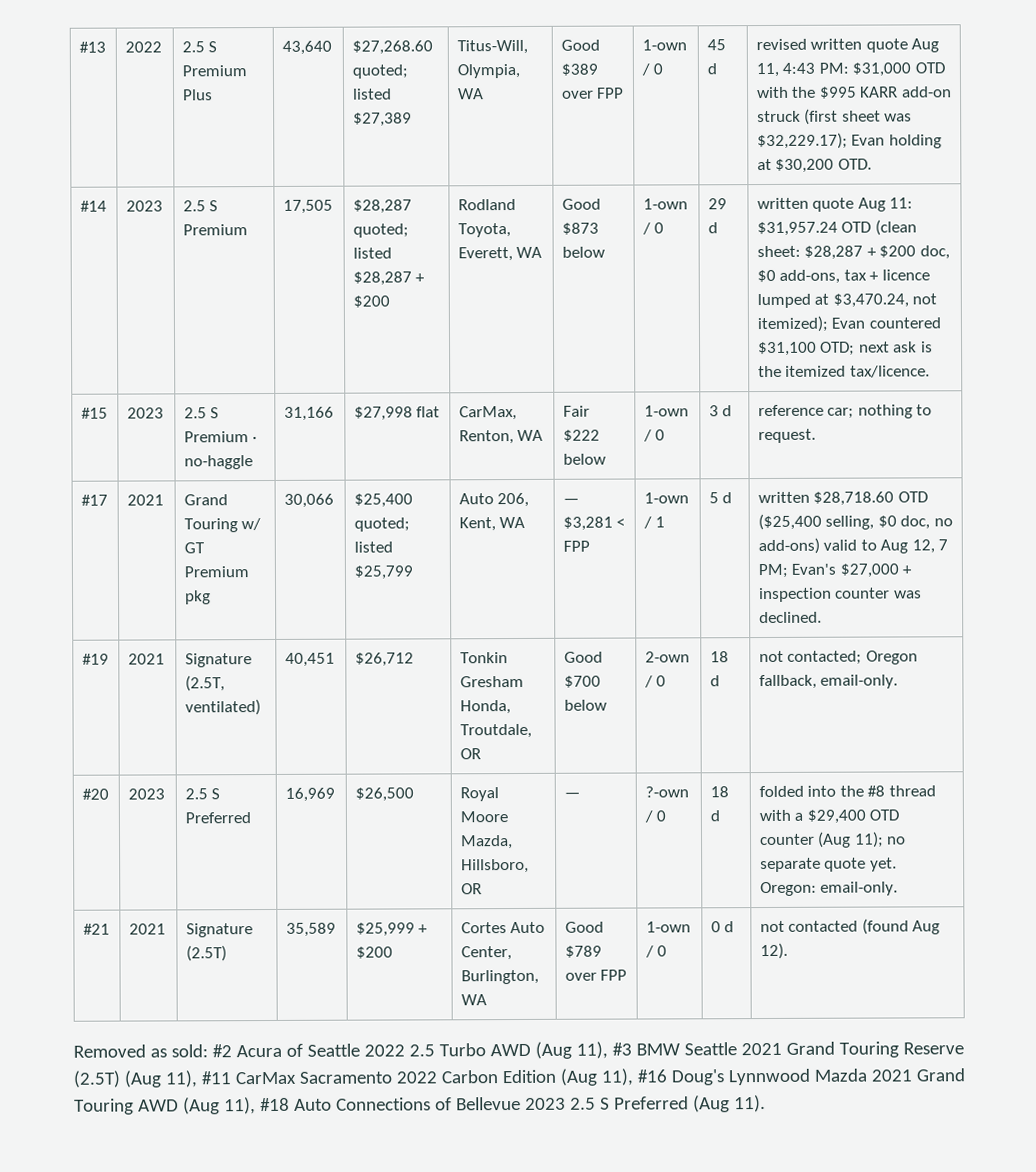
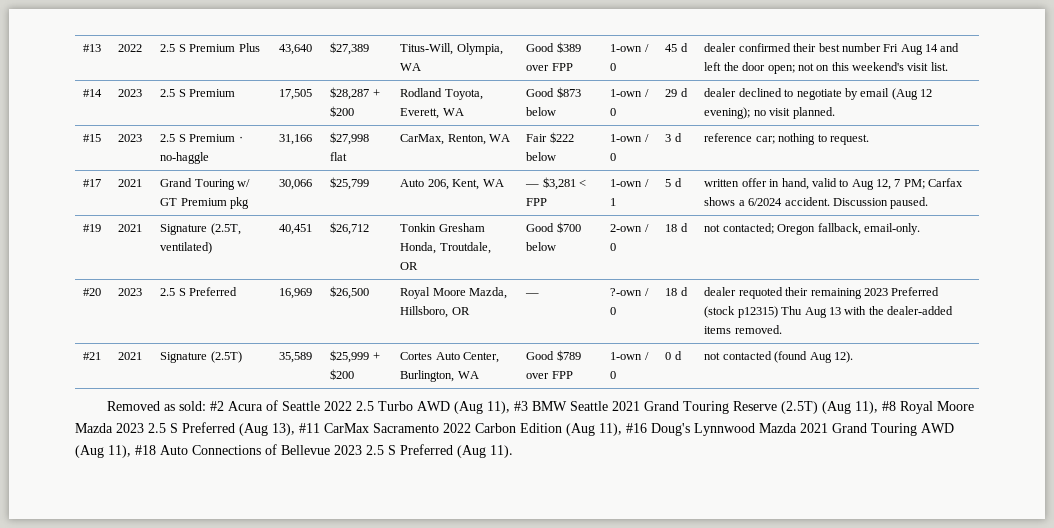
[351,40,433,55] [351,64,408,79] [352,88,392,100] $27,268.60 quoted; listed -> (313, 49) none
[755,38,940,53] [755,62,945,78] [755,86,952,99] [756,108,913,125] [756,132,942,150] [756,158,872,173] revised written quote Aug 11, 4:43 PM: $31,000 OTD with the $995 KARR add-on struck (first sheet was $32,229.17); Evan holding at $30,200 OTD. -> [704,43,960,55] [704,62,948,74] dealer confirmed their best number Fri Aug 14 and left the door open; not on this weekend's visit list.
[352,223,409,238] [352,247,392,259] [352,271,412,286] quoted; listed $28,287 -> (370, 93) none
[756,197,914,212] [756,219,917,237] [756,245,950,260] [756,269,930,284] [756,293,938,309] [756,315,941,333] [757,341,933,357] [757,365,930,378] written quote Aug 11: $31,957.24 OTD (clean sheet: $28,287 + $200 doc, $0 add-ons, tax + licence lumped at $3,470.24, not itemized); Evan countered $31,100 OTD; next ask is the itemized tax/licence. -> [704,88,933,100] [704,107,835,119] dealer declined to negotiate by email (Aug 12 evening); no visit planned.
[353,493,413,508] [353,517,410,532] [353,541,393,553] $25,400 quoted; listed -> (313, 184) none
[813,491,928,506] [757,513,953,531] [757,537,820,555] $28,718.60 OTD ($25,400 selling, $0 doc, no add-ons) -> [741,178,809,190] offer in hand,
[791,563,913,578] [758,587,922,603] [758,611,822,624] Evan's $27,000 + inspection counter was declined. -> [928,178,964,187] [704,197,929,209] Carfax shows a 6/2024 accident. Discussion paused.
[758,785,936,798] [758,809,900,824] [758,831,907,848] [759,857,897,873] [759,881,899,897] folded into the #8 thread with a $29,400 OTD counter (Aug 11); no separate quote yet. Oregon: email-only. -> [704,287,940,299] [704,306,954,318] [704,325,782,334] dealer requoted their remaining 2023 Preferred (stock p12315) Thu Aug 13 with the dealer-added items removed.
(198, 1079) none -> [882,401,975,414] [75,422,295,436] #8 Royal Moore Mazda 2023 2.5 S Preferred (Aug 13),

